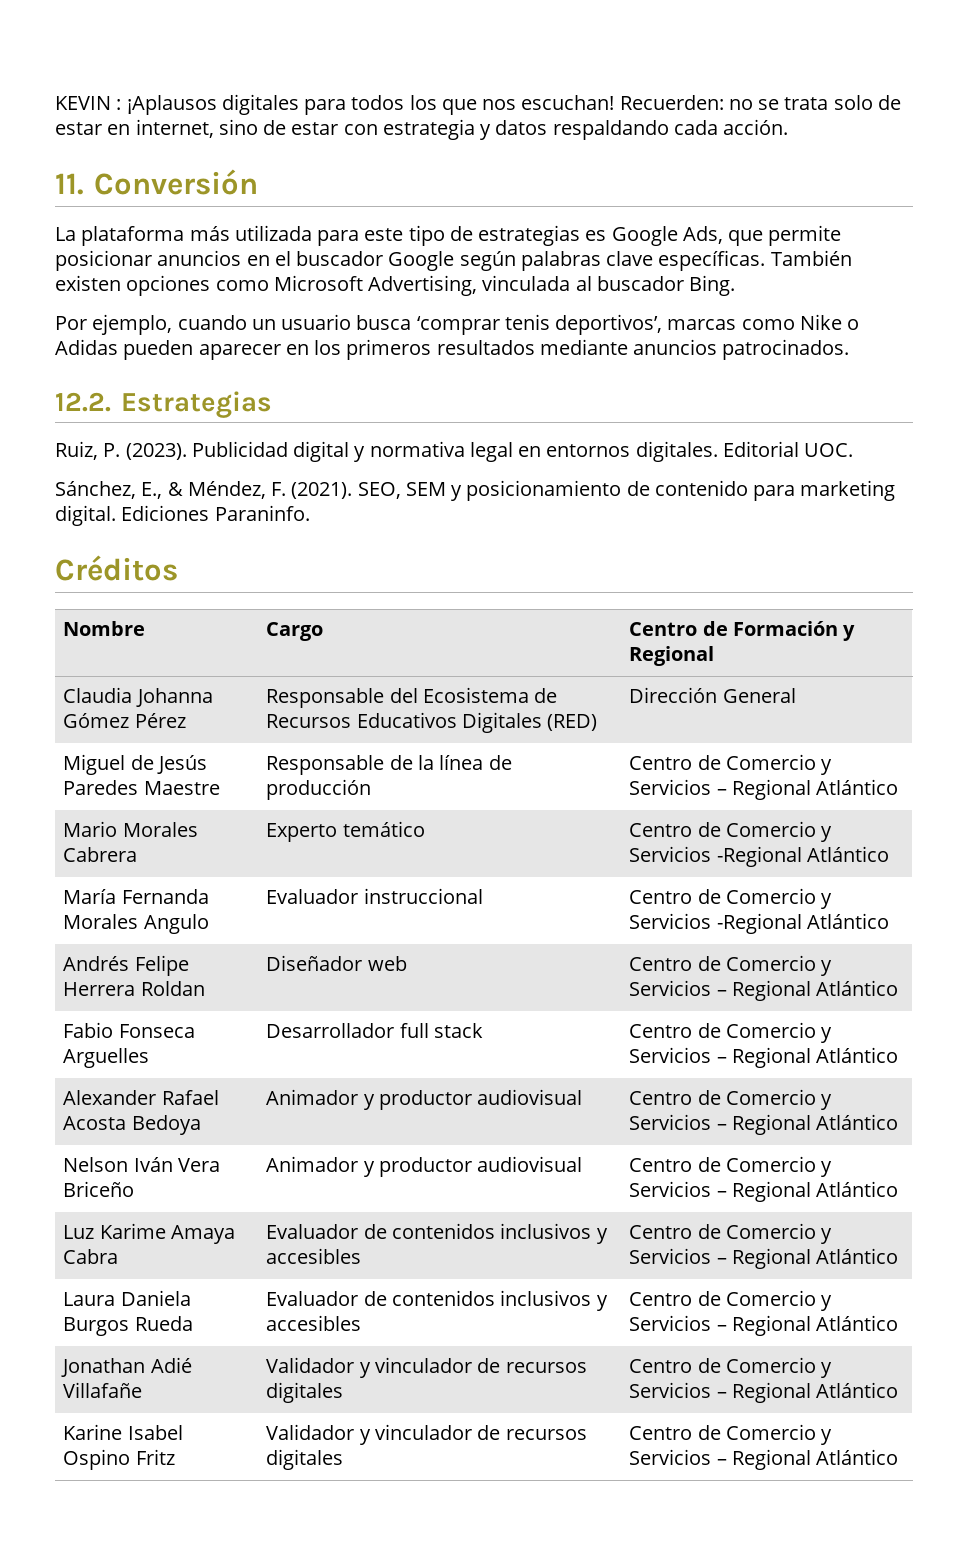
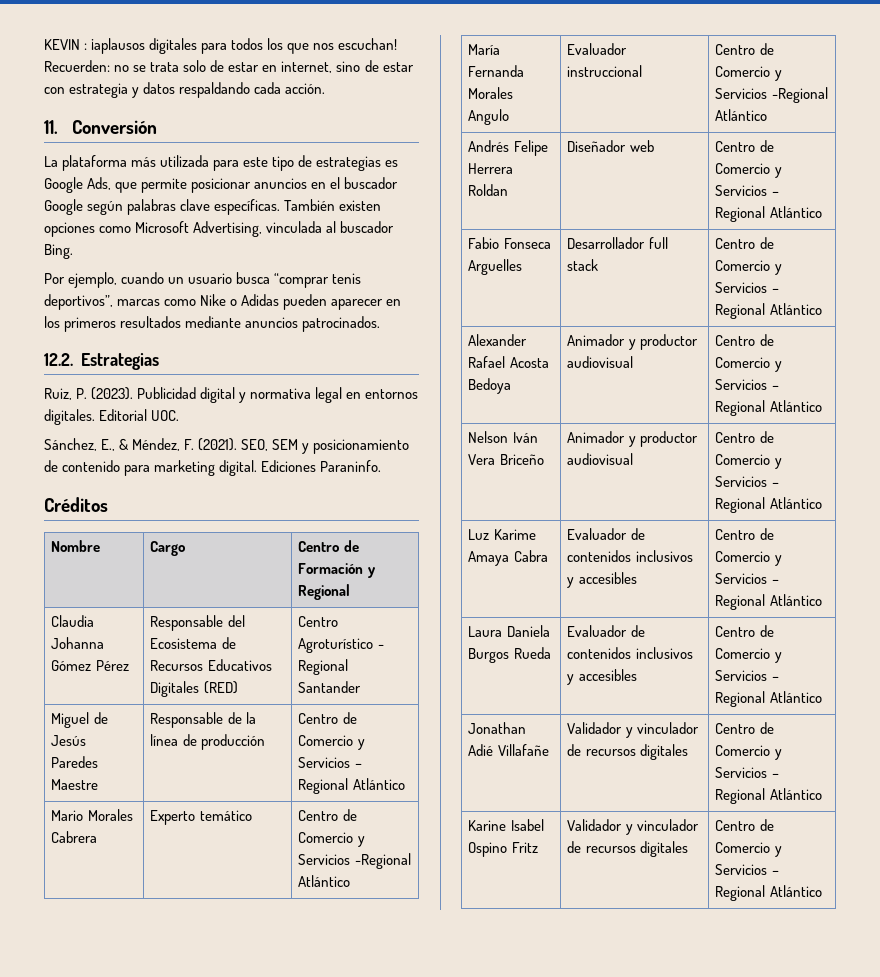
[126,95,217,115] ¡Aplausos -> [91,38,146,54] ¡aplausos
[416,314,663,335] ‘comprar tenis deportivos’, -> [274,273,362,288] [44,294,113,310] “comprar tenis deportivos”,
[629,687,796,703] Dirección General -> [298,616,339,627] [298,638,384,653] [298,659,349,675] [298,681,362,693] Centro Agroturístico - Regional Santander

